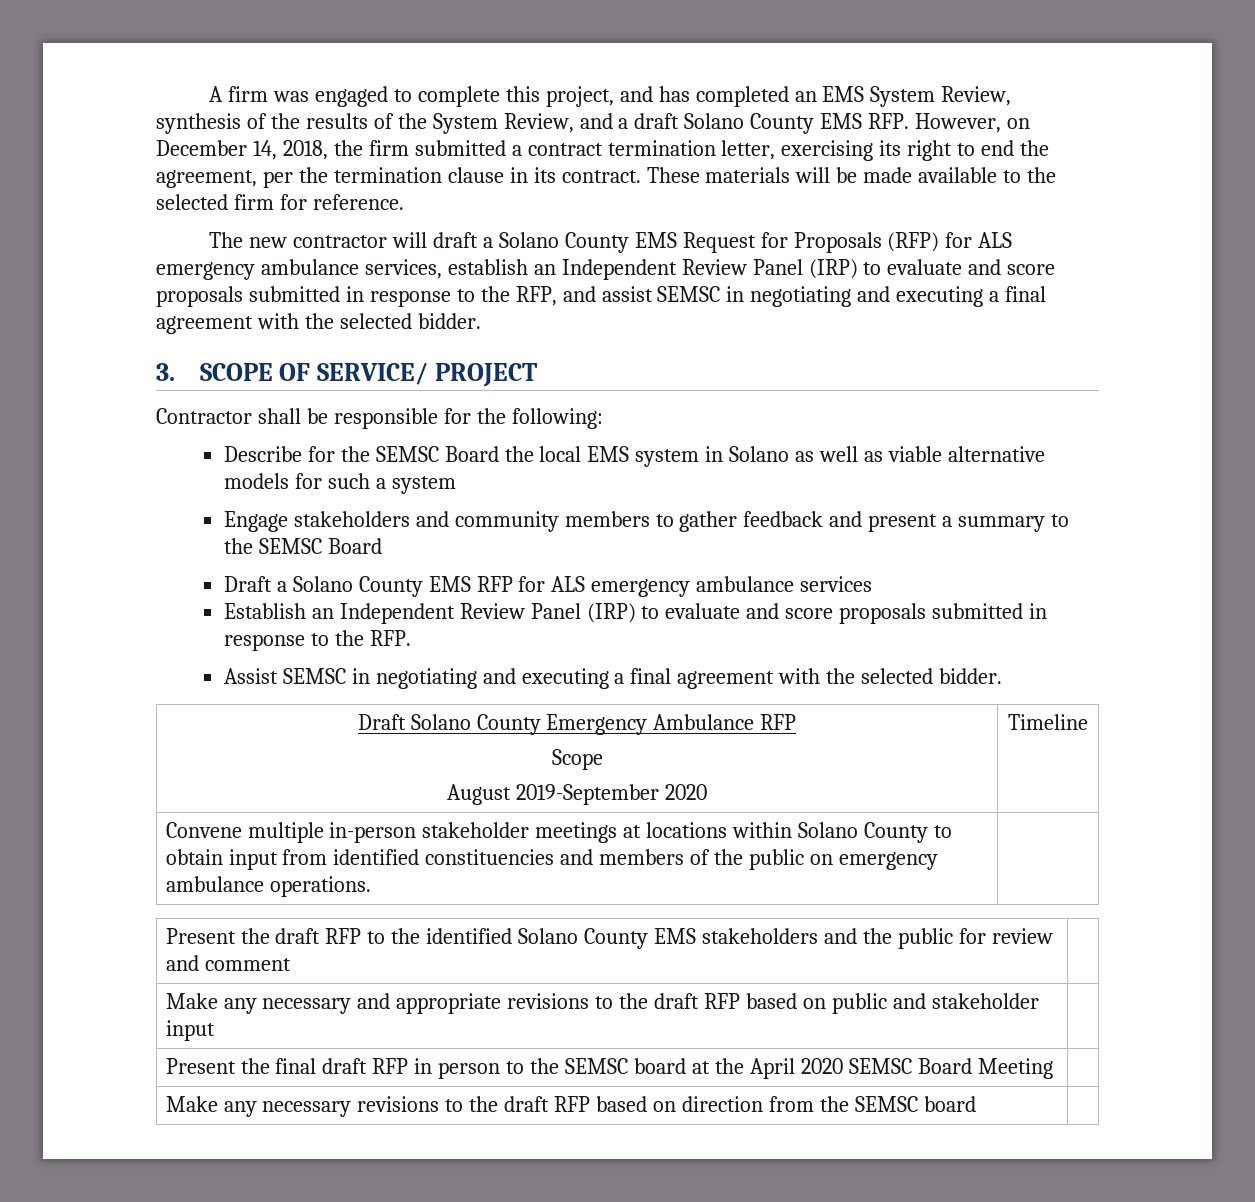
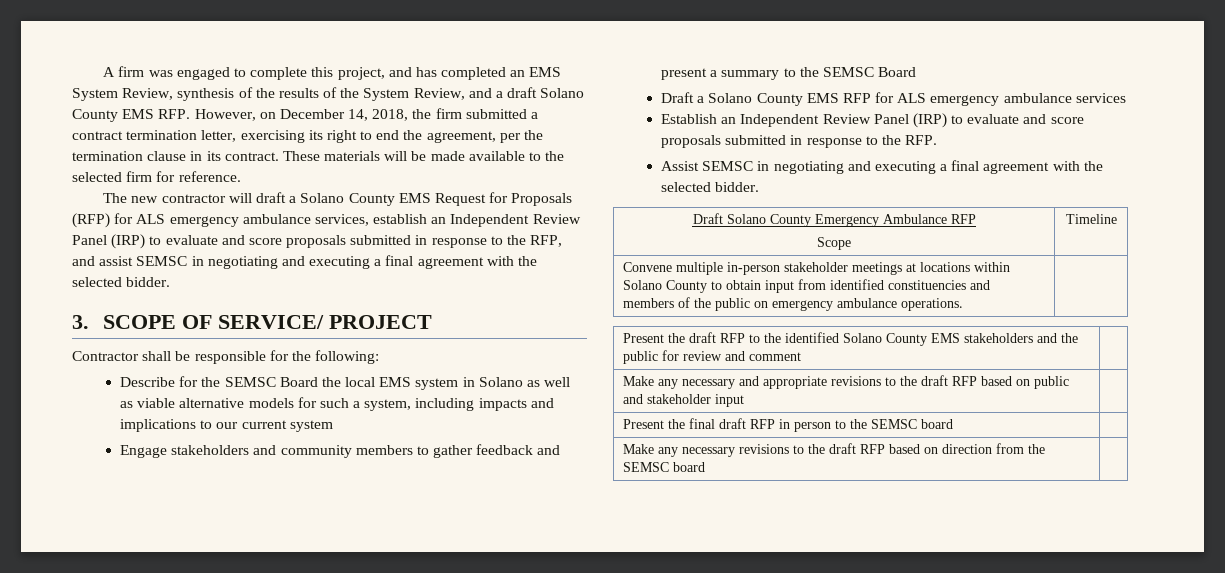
(386, 483) none -> [364,398,554,411] [119,419,287,432] system, including impacts and implications to our current
[447,784,707,805] // August 2019-September 2020 -> (851, 243) none
[691,1058,1053,1079] at the April 2020 SEMSC Board Meeting -> (954, 424) none

